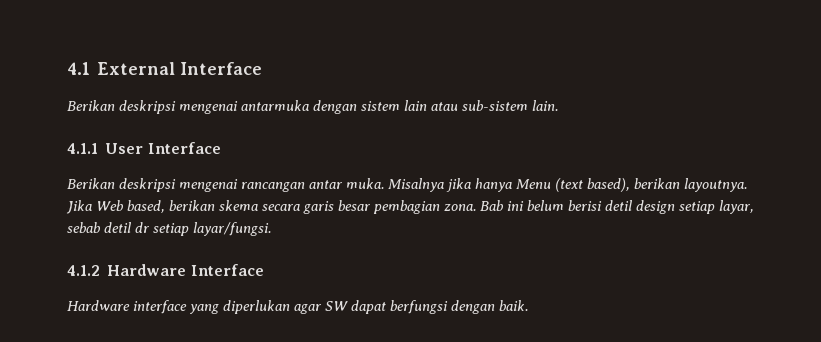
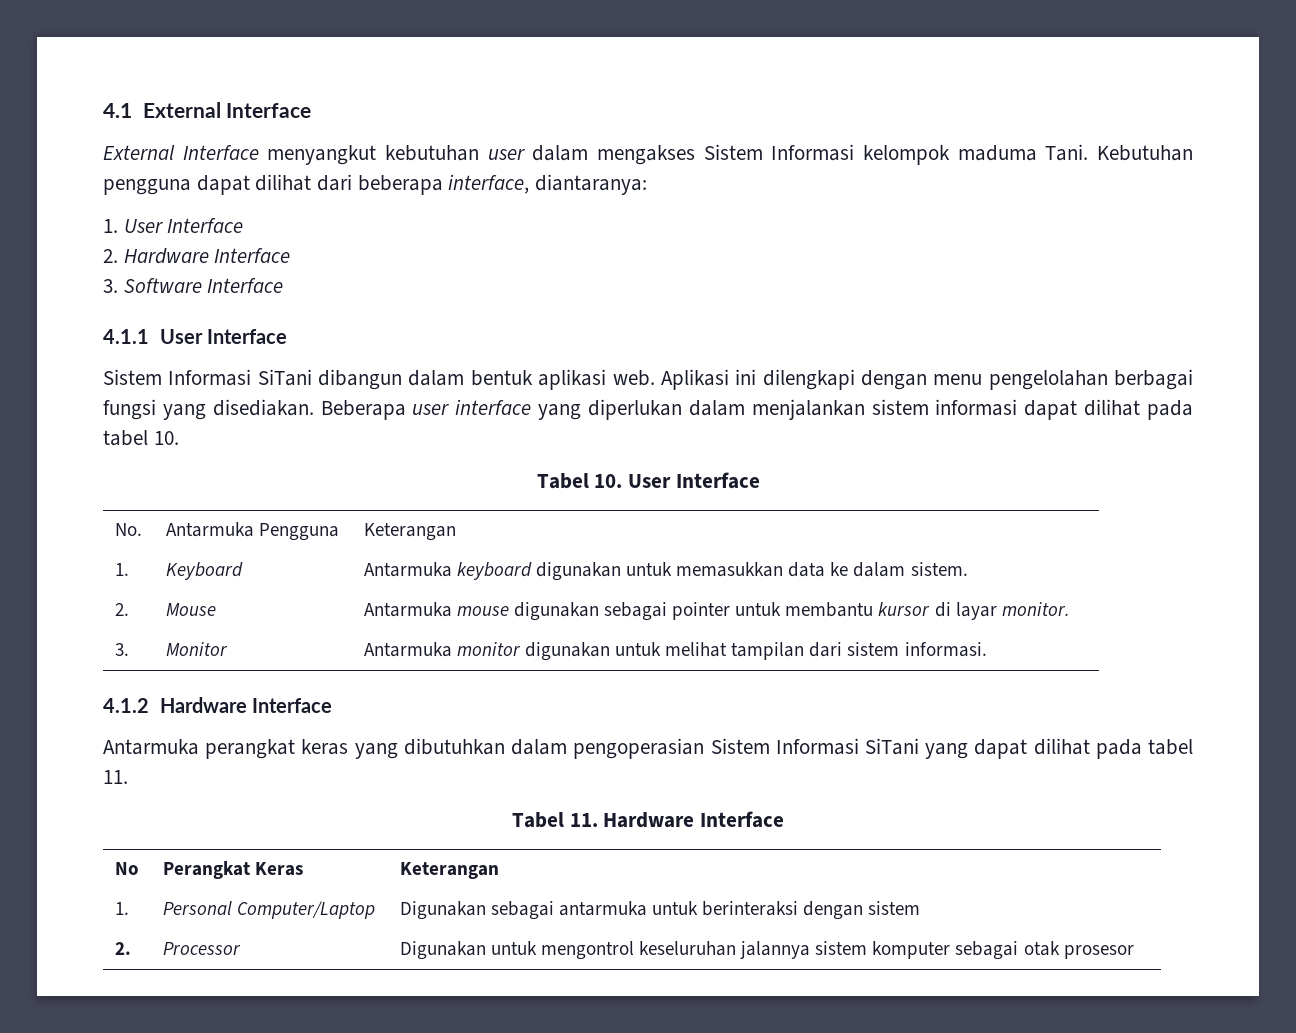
[67,100,558,114] [67,142,221,154] [67,178,747,192] [66,200,754,214] [67,222,271,236] [67,264,264,276] [67,300,528,314] Berikan deskripsi mengenai antarmuka dengan sistem lain atau sub-sistem lain. // 4.1.1 User Interface // Berikan deskripsi mengenai rancangan antar muka. Misalnya jika hanya Menu (text based), berikan layoutnya. Jika Web based, berikan skema secara garis besar pembagian zona. Bab ini belum berisi detil design setiap layar, sebab detil dr setiap layar/fungsi. // 4.1.2 Hardware Interface // Hardware interface yang diperlukan agar SW dapat berfungsi dengan baik. -> [103,144,1193,165] [103,174,648,195] [103,218,244,233] [103,248,291,264] [103,278,284,293] [103,329,287,344] [103,369,1193,390] [103,399,1194,420] [103,430,179,446] [536,472,760,489] [114,523,142,536] [165,522,339,541] [363,523,456,541] [114,563,129,576] [165,562,243,580] [363,562,968,581] [114,603,129,616] [165,603,216,616] [363,602,1070,621] [114,643,129,656] [165,642,228,656] [363,642,987,661] [103,697,332,713] [103,738,1193,759] [103,770,128,784] [511,811,785,828] [114,862,139,875] [162,861,303,879] [399,862,499,879] [114,902,129,915] [162,901,375,919] [399,901,921,920] [114,942,131,955] [162,942,241,955] [399,941,1134,960] External Interface menyangkut kebutuhan user dalam mengakses Sistem Informasi kelompok maduma Tani. Kebutuhan pengguna dapat dilihat dari beberapa interface, diantaranya: // 1. User Interface // 2. Hardware Interface // 3. Software Interface // 4.1.1 User Interface // Sistem Informasi SiTani dibangun dalam bentuk aplikasi web. Aplikasi ini dilengkapi dengan menu pengelolahan berbagai fungsi yang disediakan. Beberapa user interface yang diperlukan dalam menjalankan sistem informasi dapat dilihat pada tabel 10. // Tabel 10. User Interface // No. | Antarmuka Pengguna | Keterangan // 1. | Keyboard | Antarmuka keyboard digunakan untuk memasukkan data ke dalam sistem. // 2. | Mouse | Antarmuka mouse digunakan sebagai pointer untuk membantu kursor di layar monitor. // 3. | Monitor | Antarmuka monitor digunakan untuk melihat tampilan dari sistem informasi. // 4.1.2 Hardware Interface // Antarmuka perangkat keras yang dibutuhkan dalam pengoperasian Sistem Informasi SiTani yang dapat dilihat pada tabel 11. // Tabel 11. Hardware Interface // No | Perangkat Keras | Keterangan // 1. | Personal Computer/Laptop | Digunakan sebagai antarmuka untuk berinteraksi dengan sistem // 2. | Processor | Digunakan untuk mengontrol keseluruhan jalannya sistem komputer sebagai otak prosesor

